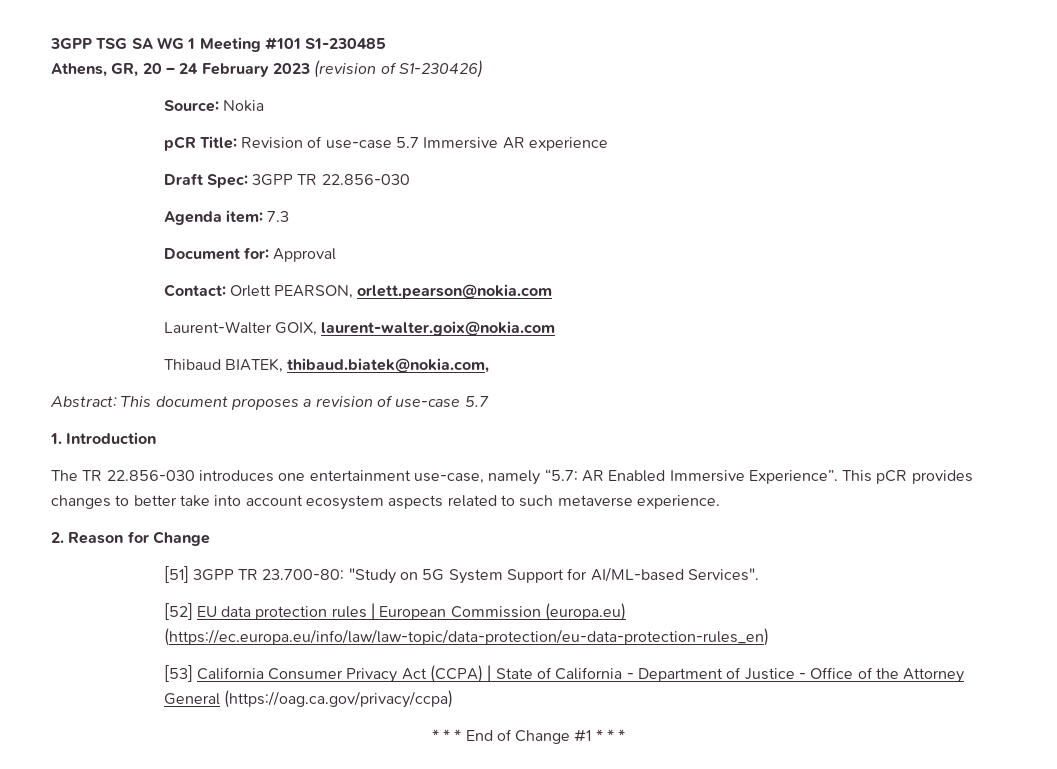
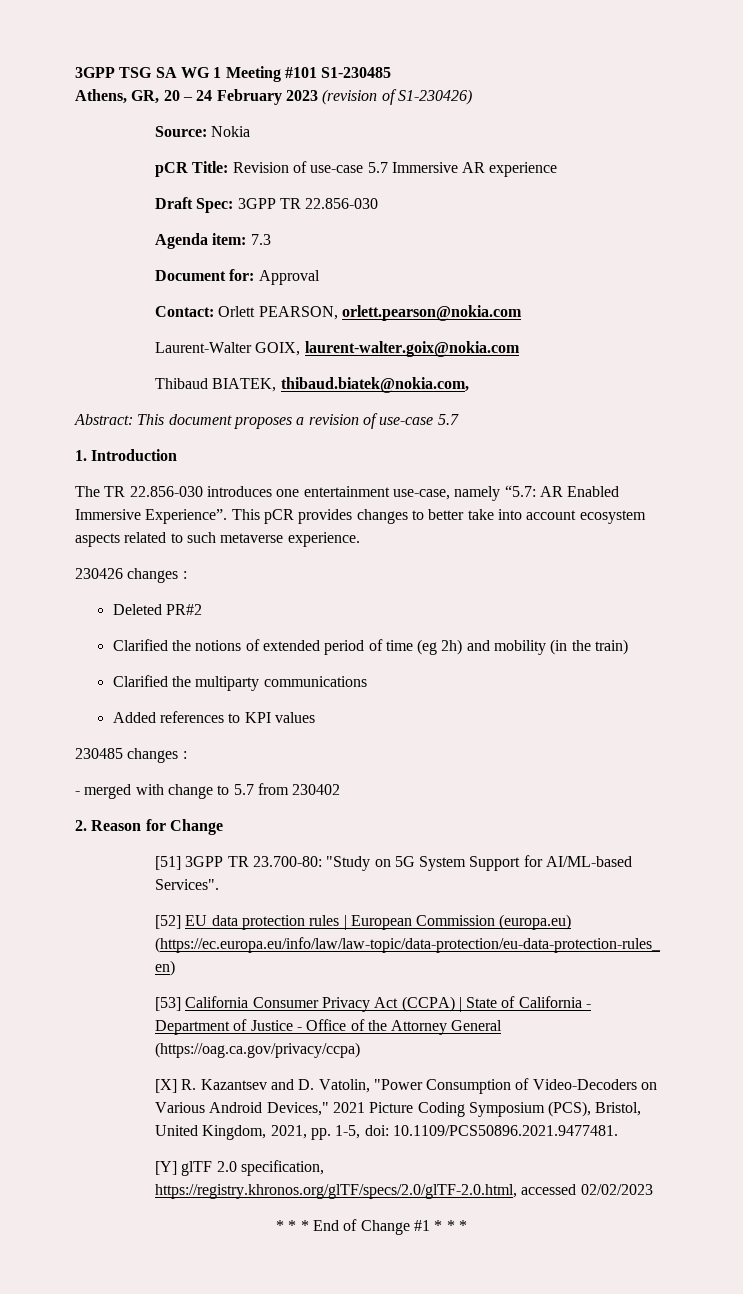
(720, 502) none -> [75,568,187,583] [112,604,202,615] [112,639,629,655] [112,675,367,691] [112,711,315,723] [75,748,187,763] [75,783,341,799] // 230426 changes : // Deleted PR#2 // Clarified the notions of extended period of time (eg 2h) and mobility (in the train) // Clarified the multiparty communications // Added references to KPI values // 230485 changes : // - merged with change to 5.7 from 230402
(453, 699) none -> [154,1078,658,1094] [154,1101,642,1117] [154,1125,618,1140] [154,1160,324,1176] [154,1184,653,1199] // [X] R. Kazantsev and D. Vatolin, "Power Consumption of Video-Decoders on Various Android Devices," 2021 Picture Coding Symposium (PCS), Bristol, United Kingdom, 2021, pp. 1-5, doi: 10.1109/PCS50896.2021.9477481. // [Y] glTF 2.0 specification, https://registry.khronos.org/glTF/specs/2.0/glTF-2.0.html, accessed 02/02/2023

